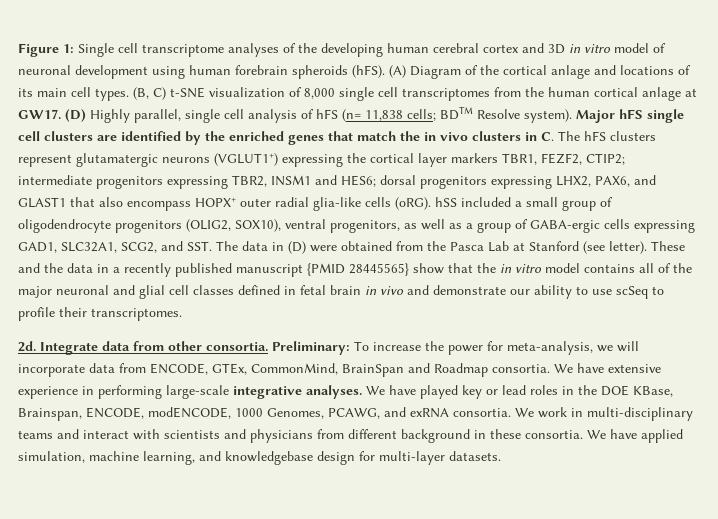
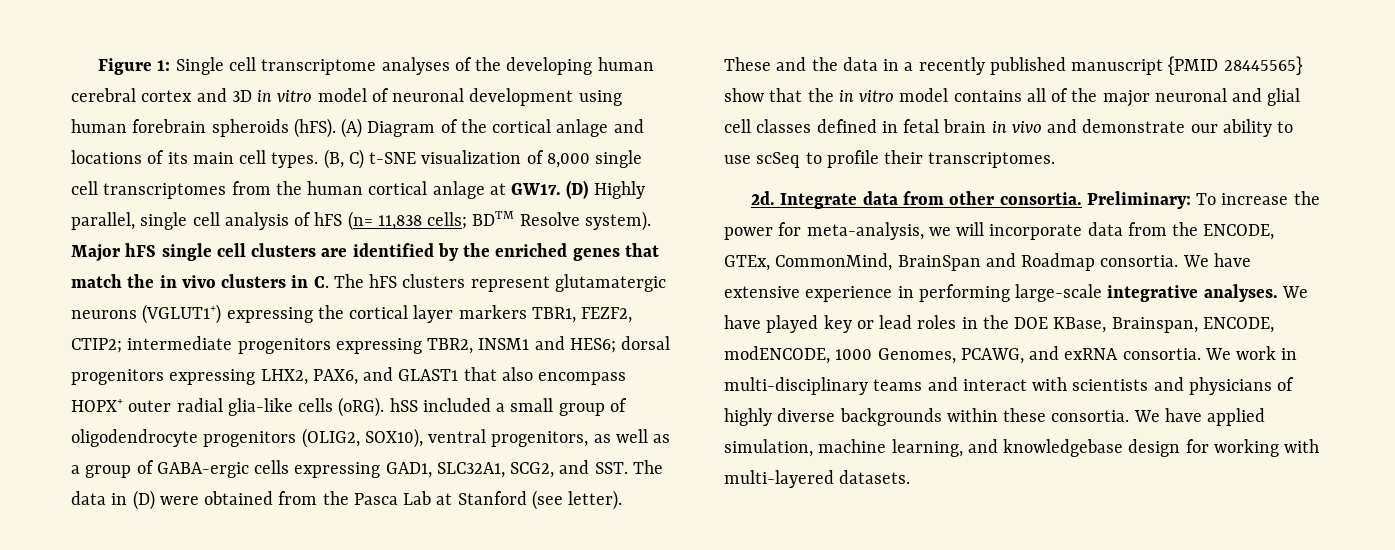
(146, 368) none -> [1172,222,1199,236] the
[317,429,486,443] from different background in -> [1277,377,1295,391] [724,408,998,426] of highly diverse backgrounds within
[379,451,445,465] multi-layer -> [1213,439,1320,457] [724,470,834,488] working with multi-layered

